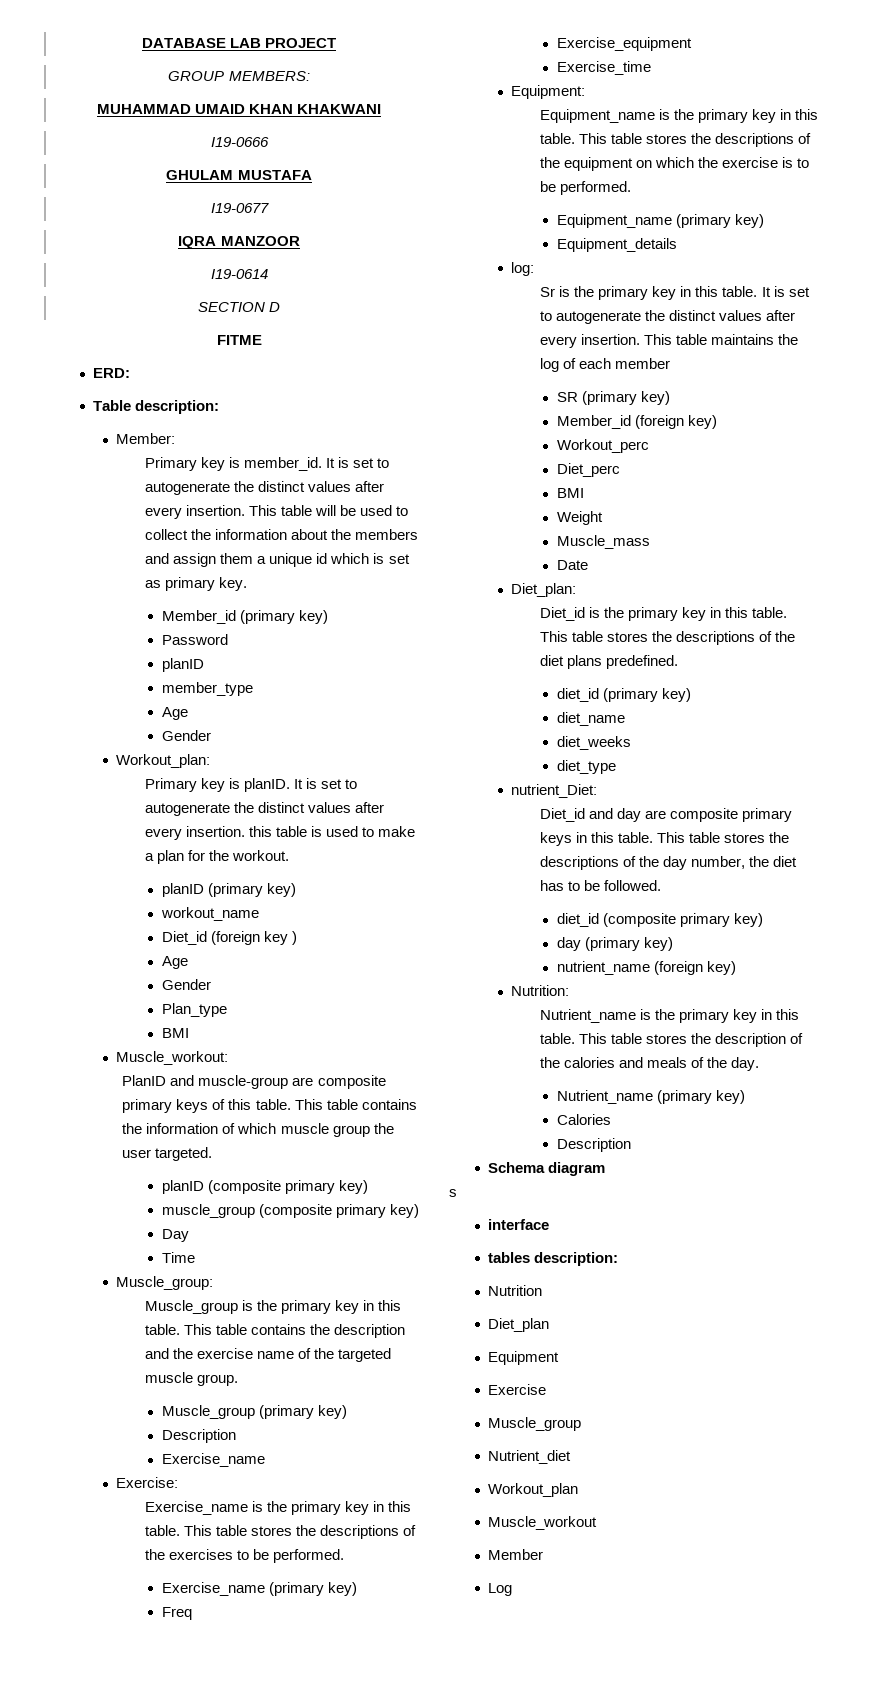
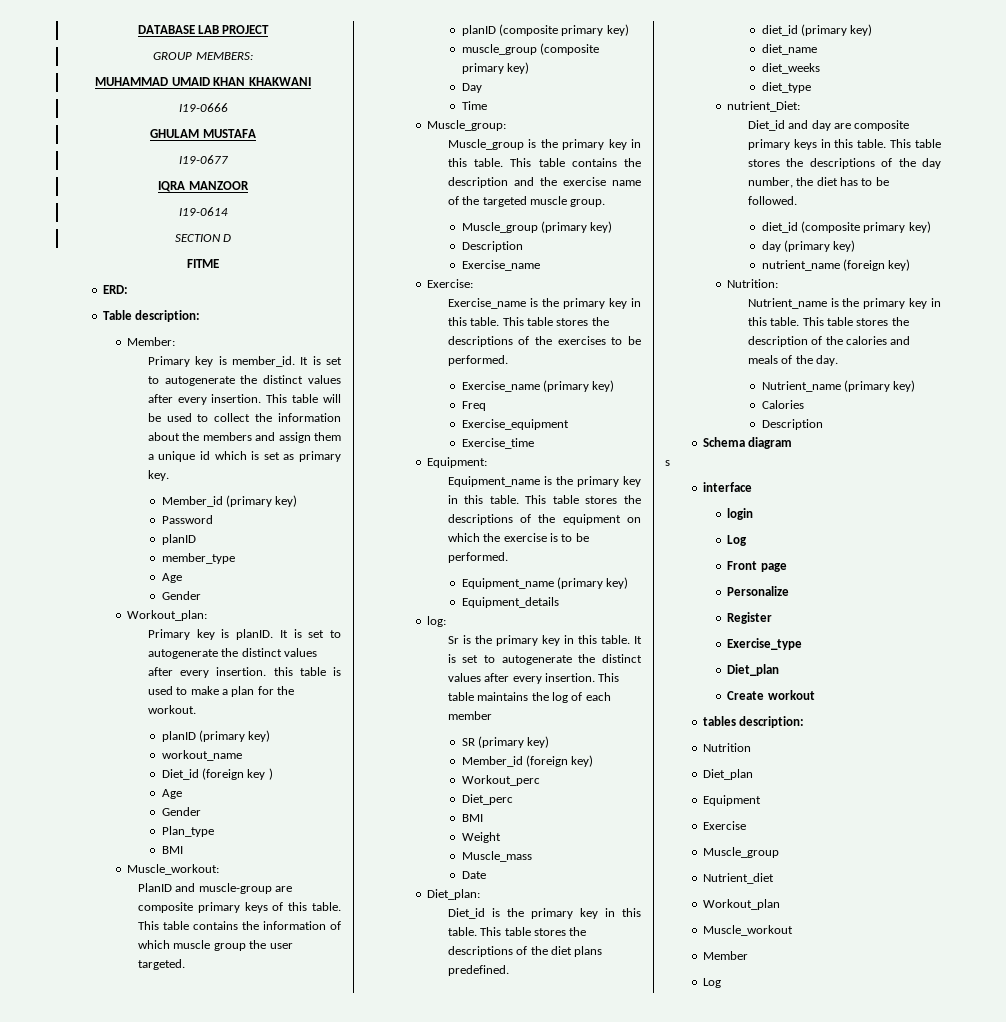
(550, 1224) none -> [727,508,754,520] [727,535,748,546] [727,561,787,572] [727,586,790,596] [727,612,773,624] [727,638,803,650] [727,664,780,676] [727,690,815,700] // login // Log // Front page // Personalize // Register // Exercise_type // Diet_plan // Create workout

